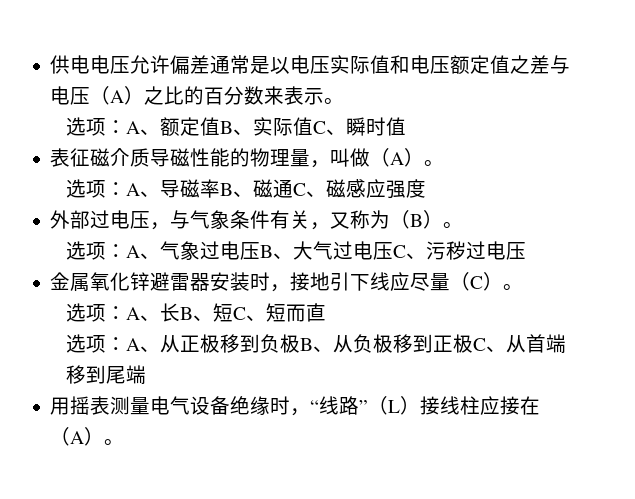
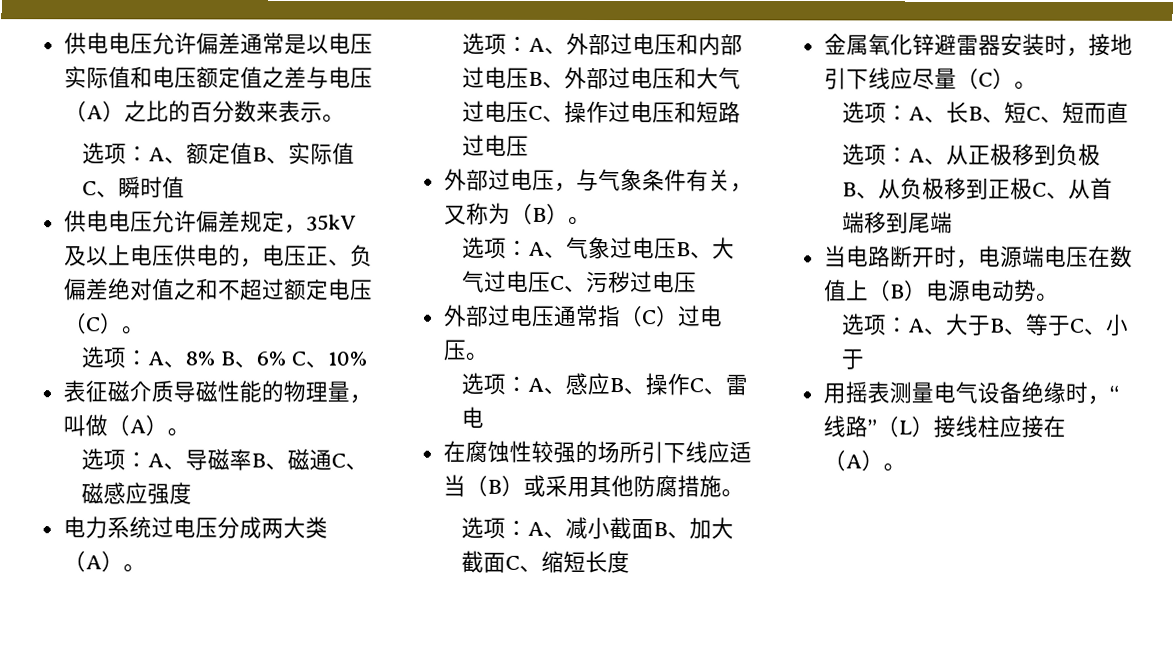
(407, 126) none -> [63,210,357,234] [63,244,373,268] [63,278,373,301] [62,313,145,335] [81,346,368,369] // 供电电压允许偏差规定，35kV及以上电压供电的，电压正、负偏差绝对值之和不超过额定电压（C）。 // 选项：A、8% B、6% C、10%
(427, 188) none -> [62,516,328,539] [62,551,146,573] [462,32,744,56] [462,66,742,90] [462,100,742,124] [462,134,530,157] // 电力系统过电压分成两大类（A）。 // 选项：A、外部过电压和内部过电压B、外部过电压和大气过电压C、操作过电压和短路过电压
(527, 251) none -> [443,304,723,328] [442,339,488,361] [461,372,749,396] [461,406,485,428] [442,440,752,464] [442,474,744,498] [461,516,735,540] [461,550,631,574] // 外部过电压通常指（C）过电压。 // 选项：A、感应B、操作C、雷电 // 在腐蚀性较强的场所引下线应适当（B）或采用其他防腐措施。 // 选项：A、减小截面B、加大截面C、缩短长度
(147, 374) none -> [823,245,1133,269] [823,279,1059,302] [841,313,1130,336] [841,349,865,370] // 当电路断开时，电源端电压在数值上（B）电源电动势。 // 选项：A、大于B、等于C、小于

